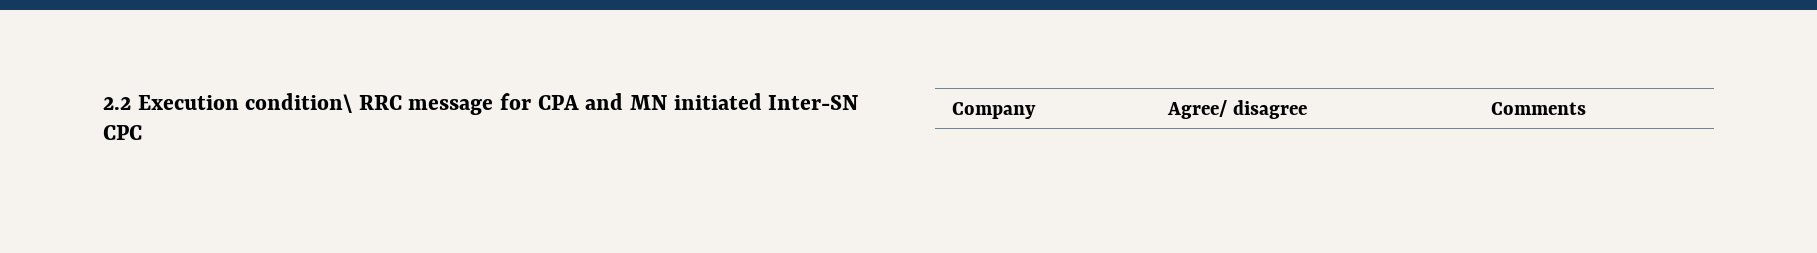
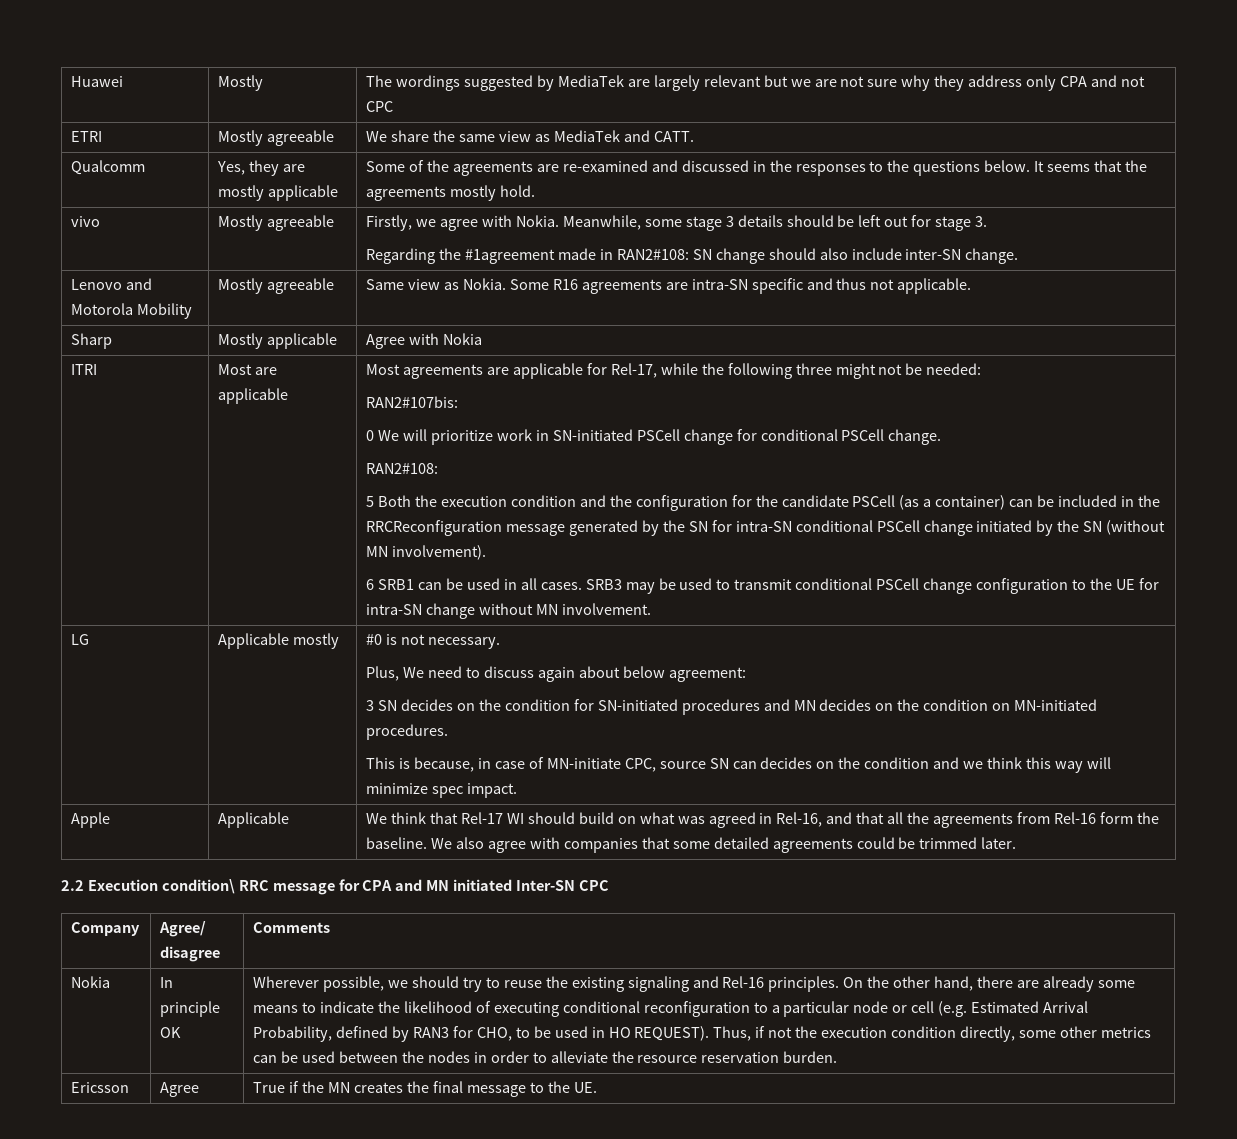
(103, 103) none -> [71,76,124,87] [218,75,264,91] [366,75,1145,91] [366,101,394,112] [71,131,103,142] [218,130,335,146] [366,130,694,142] [71,160,146,175] [217,160,306,176] [218,185,339,201] [366,160,1147,176] [366,185,536,201] [71,216,101,227] [218,215,335,231] [366,215,988,231] [366,248,1019,264] [71,278,153,290] [71,303,193,319] [218,278,335,294] [366,278,972,294] [71,333,113,349] [218,333,338,349] [366,333,483,349] [71,364,98,375] [218,364,278,375] [218,388,289,404] [366,363,982,379] [366,396,459,408] [366,429,942,445] [366,463,439,474] [366,495,1160,511] [366,520,1166,536] [366,545,487,560] [366,578,1159,594] [366,603,652,619] [71,634,90,645] [218,633,340,649] [366,634,501,649] [366,666,746,682] [366,699,1098,715] [366,724,449,740] [366,757,1111,773] [366,783,518,798] [71,812,111,828] [218,812,290,828] [366,812,1159,828] [366,837,1017,853] Huawei | Mostly | The wordings suggested by MediaTek are largely relevant but we are not sure why they address only CPA and not CPC // ETRI | Mostly agreeable | We share the same view as MediaTek and CATT. // Qualcomm | Yes, they are mostly applicable | Some of the agreements are re-examined and discussed in the responses to the questions below. It seems that the agreements mostly hold. // vivo | Mostly agreeable | Firstly, we agree with Nokia. Meanwhile, some stage 3 details should be left out for stage 3. // Regarding the #1agreement made in RAN2#108: SN change should also include inter-SN change. // Lenovo and Motorola Mobility | Mostly agreeable | Same view as Nokia. Some R16 agreements are intra-SN specific and thus not applicable. // Sharp | Mostly applicable | Agree with Nokia // ITRI | Most are applicable | Most agreements are applicable for Rel-17, while the following three might not be needed: // RAN2#107bis: // 0 We will prioritize work in SN-initiated PSCell change for conditional PSCell change. // RAN2#108: // 5 Both the execution condition and the configuration for the candidate PSCell (as a container) can be included in the RRCReconfiguration message generated by the SN for intra-SN conditional PSCell change initiated by the SN (without MN involvement). // 6 SRB1 can be used in all cases. SRB3 may be used to transmit conditional PSCell change configuration to the UE for intra-SN change without MN involvement. // LG | Applicable mostly | #0 is not necessary. // Plus, We need to discuss again about below agreement: // 3 SN decides on the condition for SN-initiated procedures and MN decides on the condition on MN-initiated procedures. // This is because, in case of MN-initiate CPC, source SN can decides on the condition and we think this way will minimize spec impact. // Apple | Applicable | We think that Rel-17 WI should build on what was agreed in Rel-16, and that all the agreements from Rel-16 form the baseline. We also agree with companies that some detailed agreements could be trimmed later. //
(1587, 108) none -> [71,976,111,988] [160,977,174,988] [160,1001,221,1017] [160,1027,182,1038] [253,976,1135,992] [253,1001,1088,1017] [253,1026,1151,1042] [253,1051,838,1063] [71,1082,130,1093] [160,1082,200,1097] [253,1081,597,1097] // Nokia | In principle OK | Wherever possible, we should try to reuse the existing signaling and Rel-16 principles. On the other hand, there are already some means to indicate the likelihood of executing conditional reconfiguration to a particular node or cell (e.g. Estimated Arrival Probability, defined by RAN3 for CHO, to be used in HO REQUEST). Thus, if not the execution condition directly, some other metrics can be used between the nodes in order to alleviate the resource reservation burden. // Ericsson | Agree | True if the MN creates the final message to the UE.

